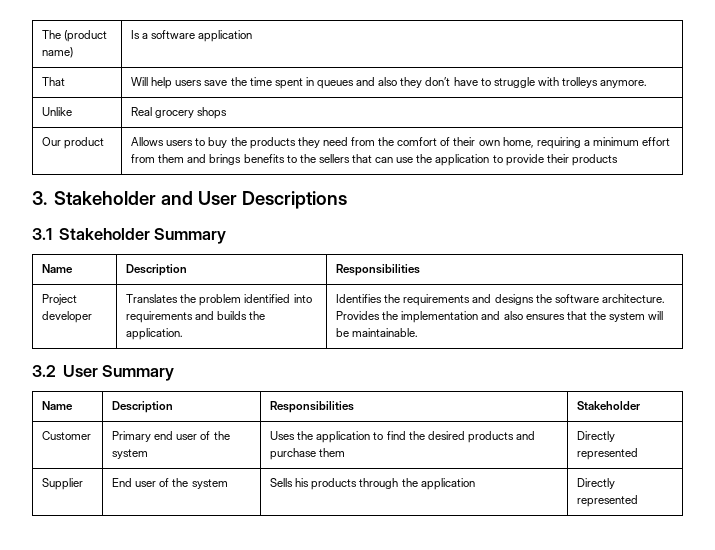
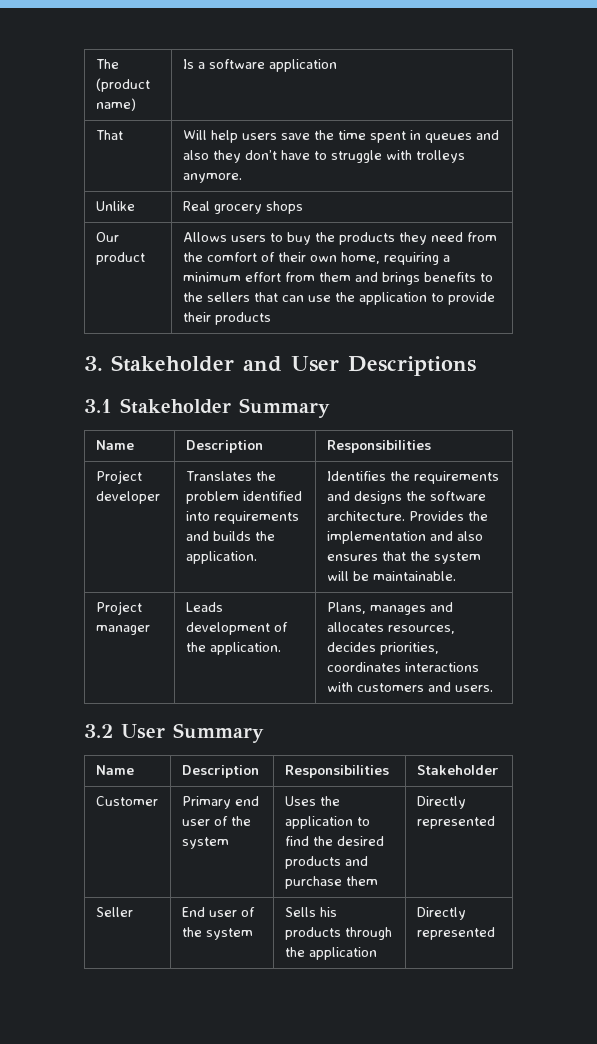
(419, 332) none -> [95,601,142,615] [95,625,150,635] [185,602,223,612] [185,622,288,635] [185,642,281,655] [326,602,453,615] [326,622,455,634] [326,642,439,655] [326,662,479,672] [326,682,493,692] // Project manager | Leads development of the application. | Plans, manages and allocates resources, decides priorities, coordinates interactions with customers and users.
[42,478,84,490] Supplier -> [95,907,133,917] Seller

